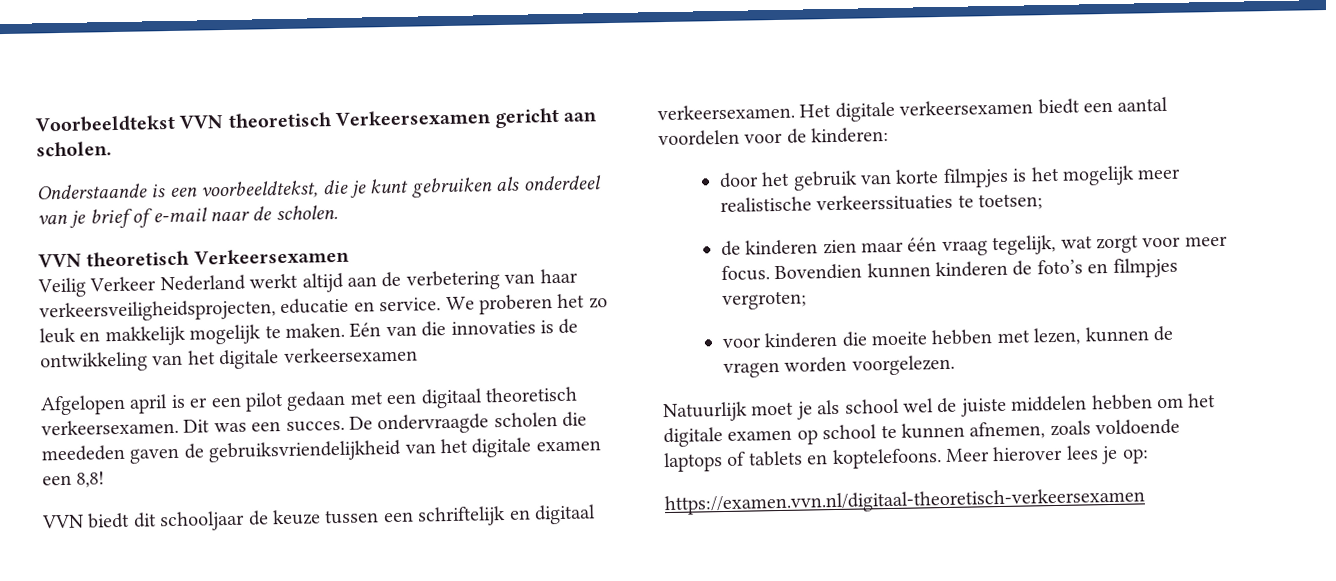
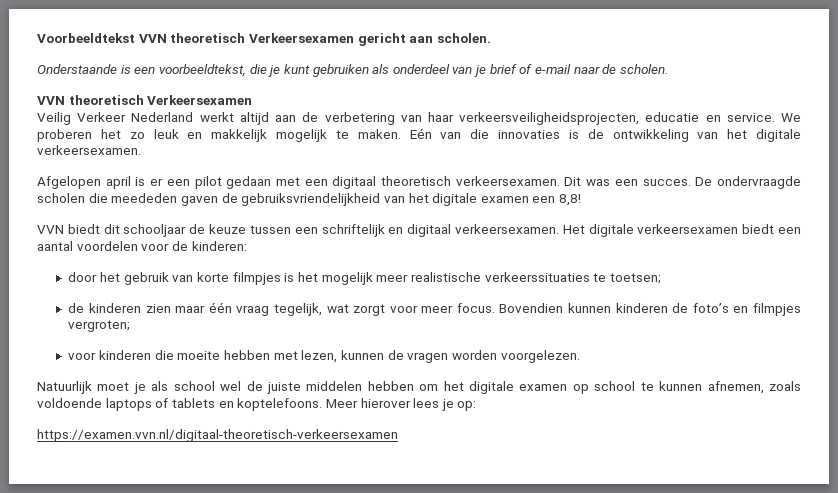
[282,346,418,363] verkeersexamen -> [37,145,141,155] verkeersexamen.

